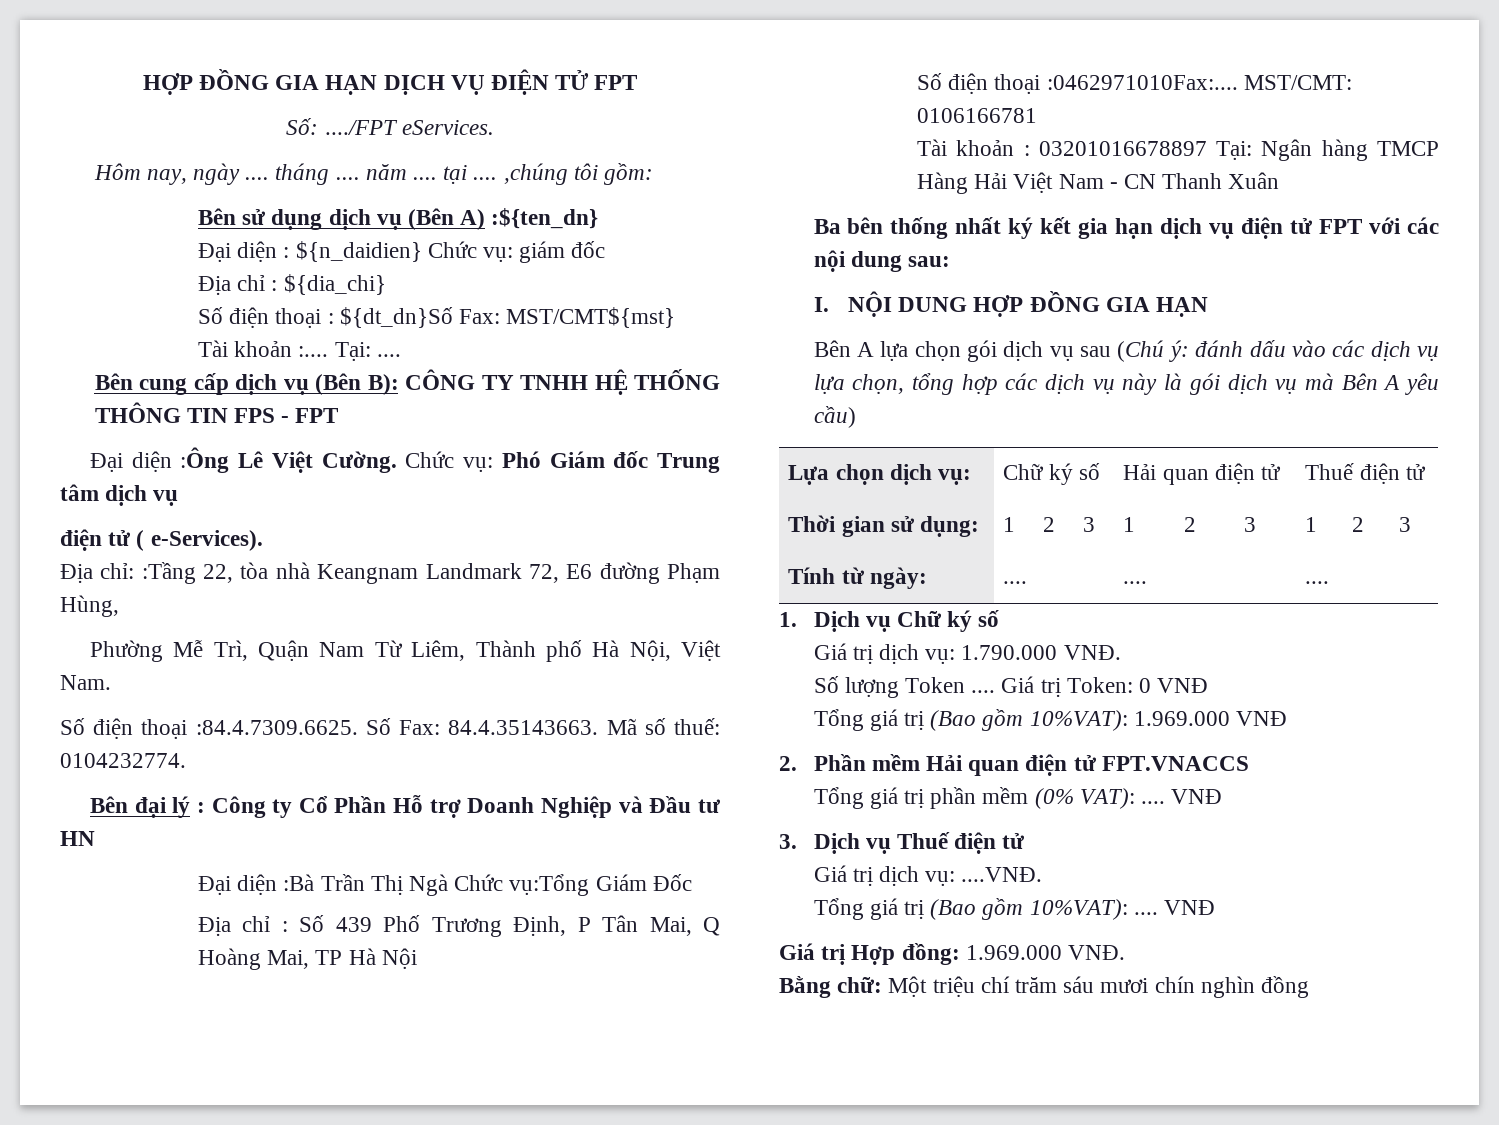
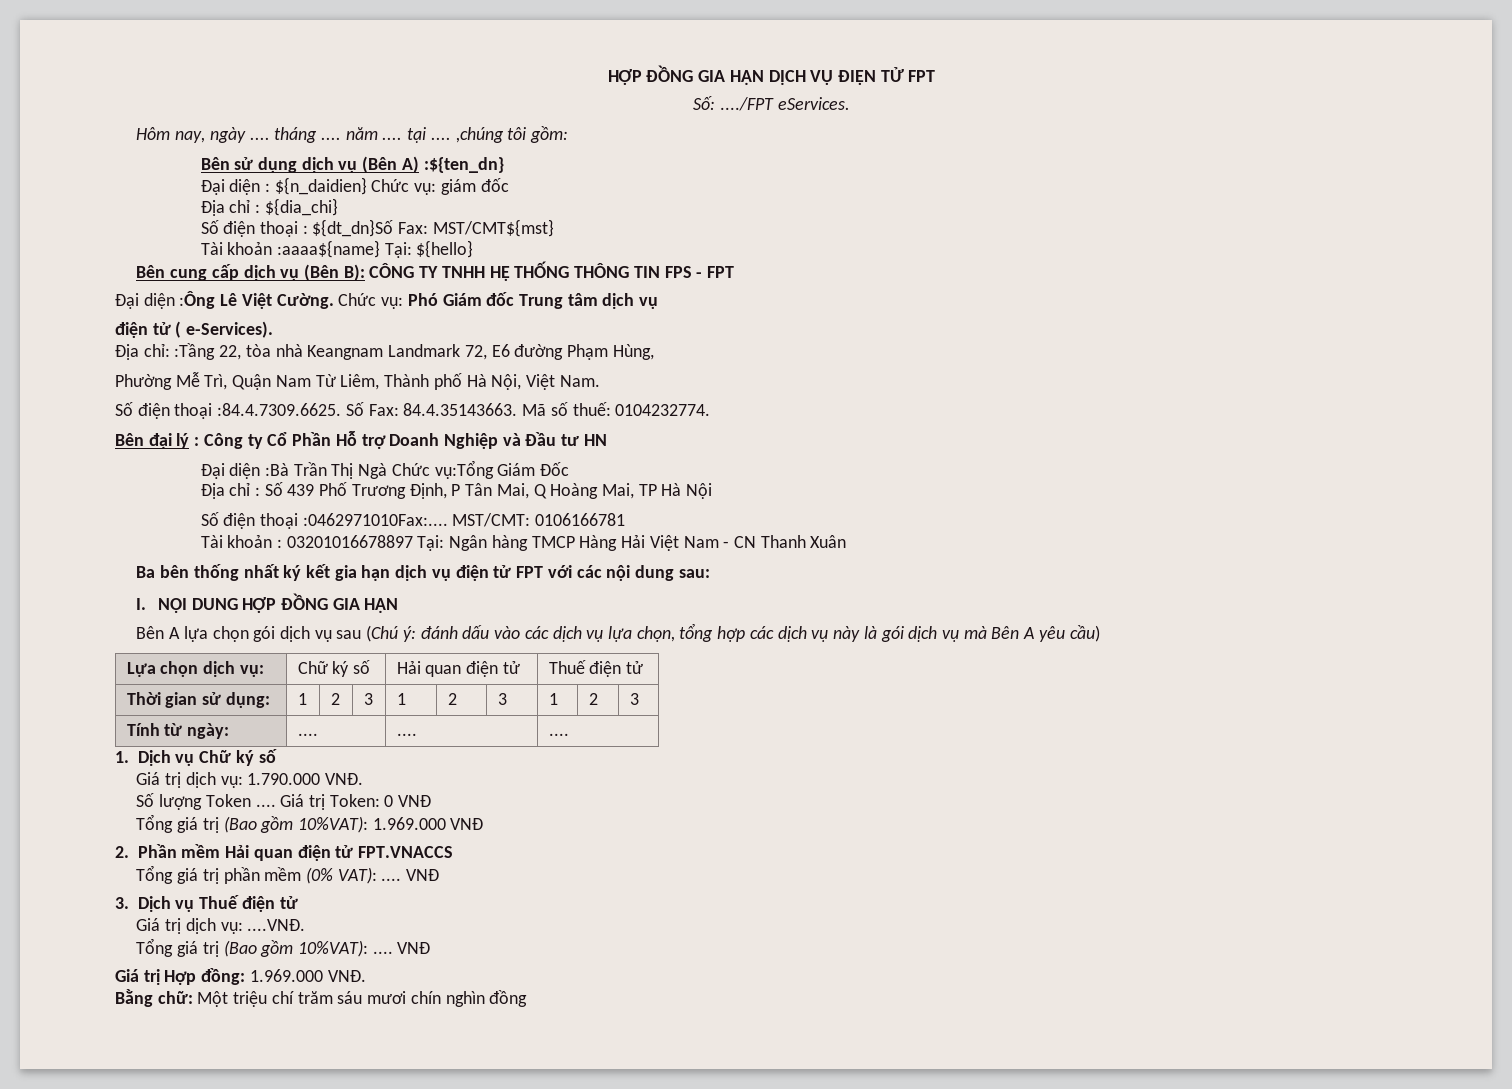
[298,342,401,361] :.... Tại: .... -> [276,240,474,258] :aaaa${name} Tại: ${hello}

